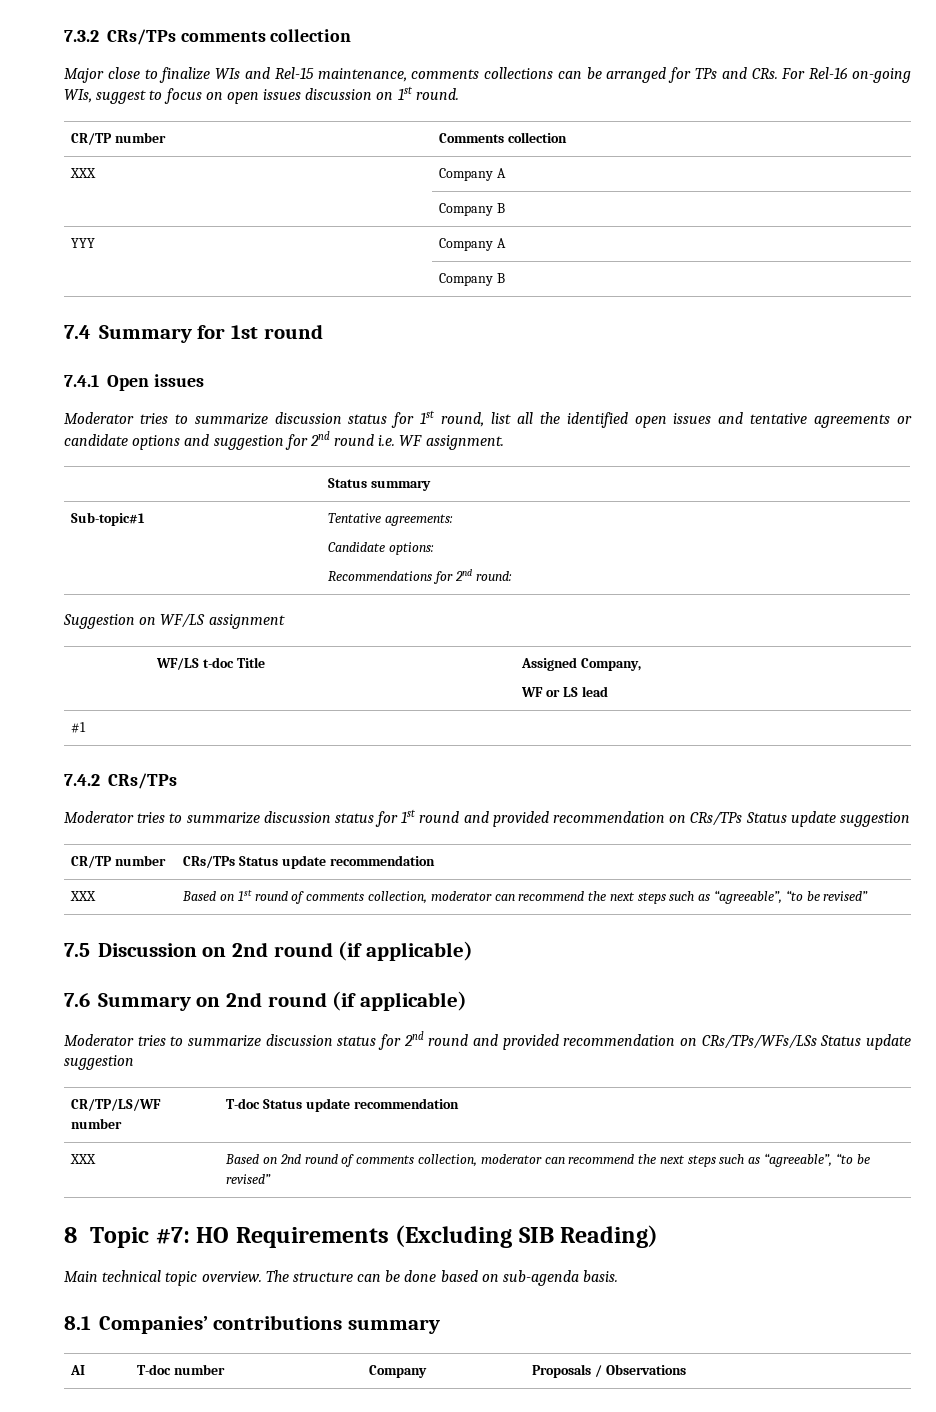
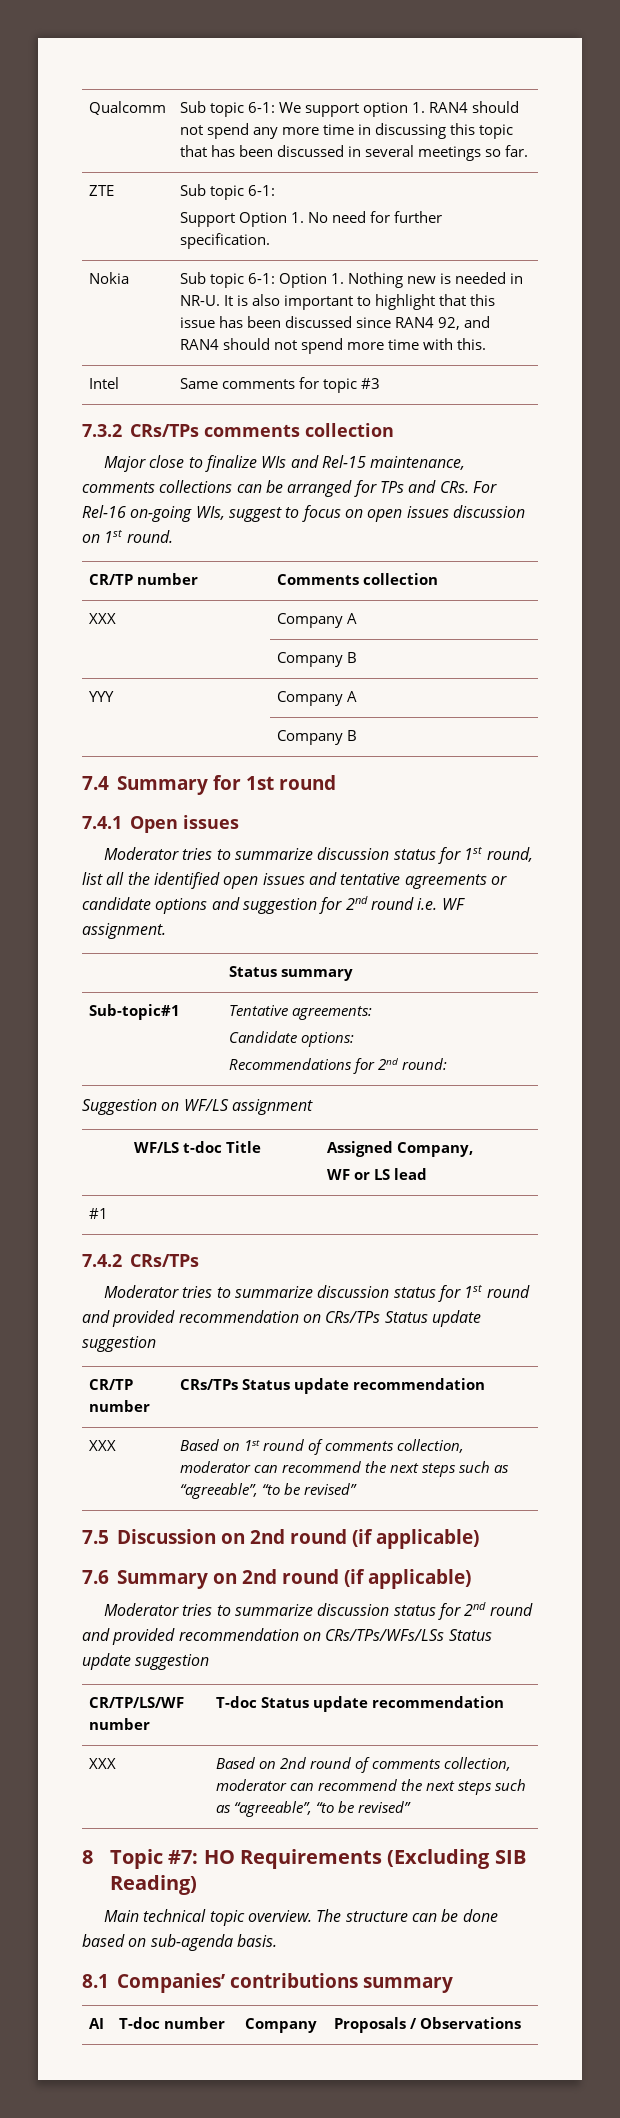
(64, 36) none -> [88,101,166,115] [179,101,519,117] [179,123,513,139] [179,145,528,161] [88,185,114,196] [179,184,275,200] [179,211,442,227] [179,233,270,249] [88,272,129,284] [179,272,523,288] [179,294,495,310] [179,316,490,330] [179,338,486,354] [88,377,119,389] [179,377,380,393] Qualcomm | Sub topic 6-1: We support option 1. RAN4 should not spend any more time in discussing this topic that has been discussed in several meetings so far. // ZTE | Sub topic 6-1: // Support Option 1. No need for further specification. // Nokia | Sub topic 6-1: Option 1. Nothing new is needed in NR-U. It is also important to highlight that this issue has been discussed since RAN4 92, and RAN4 should not spend more time with this. // Intel | Same comments for topic #3 //

